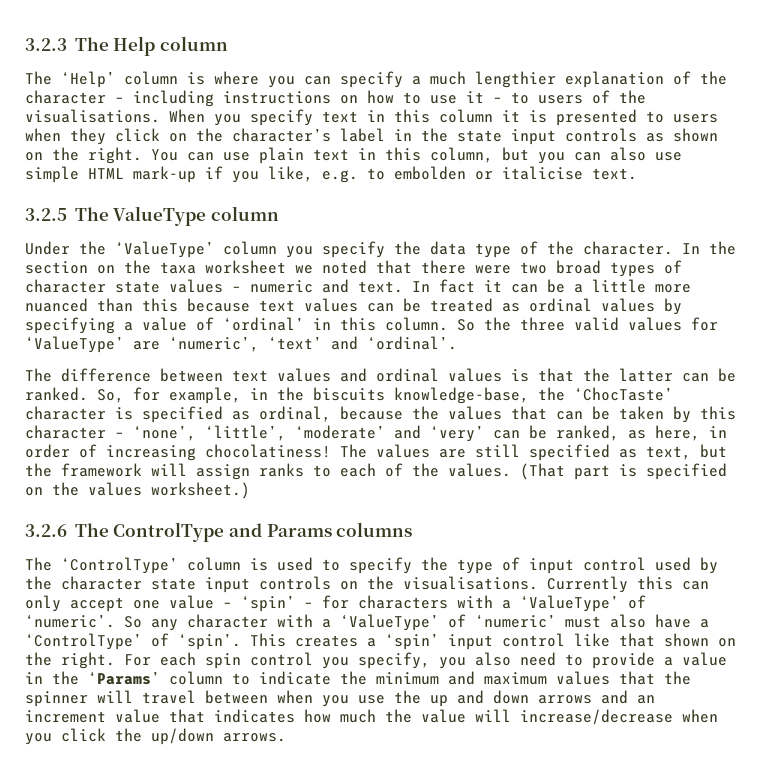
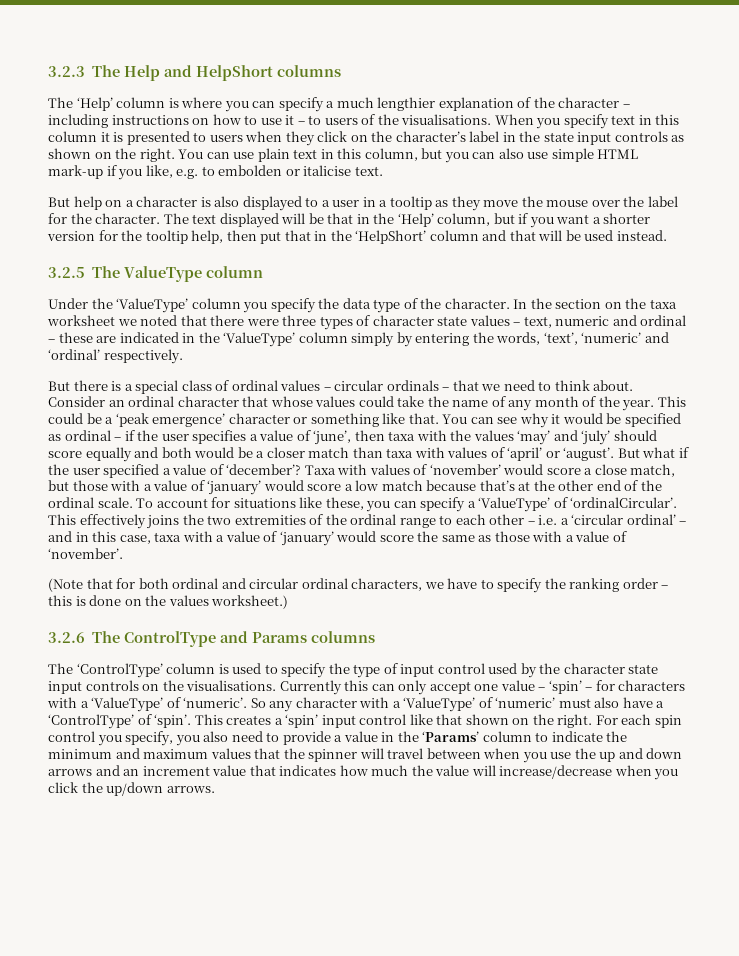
[159,36,228,51] column -> [163,65,341,81] and HelpShort columns
(637, 174) none -> [48,196,678,211] [48,213,651,228] [47,230,667,244] // But help on a character is also displayed to a user in a tooltip as they move the mouse over the label for the character. The text displayed will be that in the ‘Help’ column, but if you want a shorter version for the tooltip help, then put that in the ‘HelpShort’ column and that will be used instead.
[520,260,601,274] two broad -> [282,315,317,326] three
(241, 289) none -> [523,316,552,328] text,
[358,279,691,293] [25,298,682,315] [25,317,718,334] [25,336,457,353] [25,368,736,382] [25,387,673,404] [25,406,736,423] [25,425,727,442] [25,444,727,461] [25,463,727,480] text. In fact it can be a little more nuanced than this because text values can be treated as ordinal values by specifying a value of ‘ordinal’ in this column. So the three valid values for ‘ValueType’ are ‘numeric’, ‘text’ and ‘ordinal’. // The difference between text values and ordinal values is that the latter can be ranked. So, for example, in the biscuits knowledge-base, the ‘ChocTaste’ character is specified as ordinal, because the values that can be taken by this character – ‘none’, ‘little’, ‘moderate’ and ‘very’ can be ranked, as here, in order of increasing chocolatiness! The values are still specified as text, but the framework will assign ranks to each of the values. (That part is specified -> [640,315,687,326] [48,332,669,347] [48,349,183,364] [48,380,634,394] [48,396,686,411] [48,413,681,428] [48,430,657,445] [48,447,689,462] [48,464,676,478] [48,480,662,495] [48,497,678,512] [48,514,687,529] [48,531,627,546] [48,548,123,559] [48,578,669,593] [48,595,122,606] ordinal – these are indicated in the ‘ValueType’ column simply by entering the words, ‘text’, ‘numeric’ and ‘ordinal’ respectively. // But there is a special class of ordinal values – circular ordinals – that we need to think about. Consider an ordinal character that whose values could take the name of any month of the year. This could be a ‘peak emergence’ character or something like that. You can see why it would be specified as ordinal – if the user specifies a value of ‘june’, then taxa with the values ‘may’ and ‘july’ should score equally and both would be a closer match than taxa with values of ‘april’ or ‘august’. But what if the user specified a value of ‘december’? Taxa with values of ‘november’ would score a close match, but those with a value of ‘january’ would score a low match because that’s at the other end of the ordinal scale. To account for situations like these, you can specify a ‘ValueType’ of ‘ordinalCircular’. This effectively joins the two extremities of the ordinal range to each other – i.e. a ‘circular ordinal’ – and in this case, taxa with a value of ‘january’ would score the same as those with a value of ‘november’. // (Note that for both ordinal and circular ordinal characters, we have to specify the ranking order – this is done

